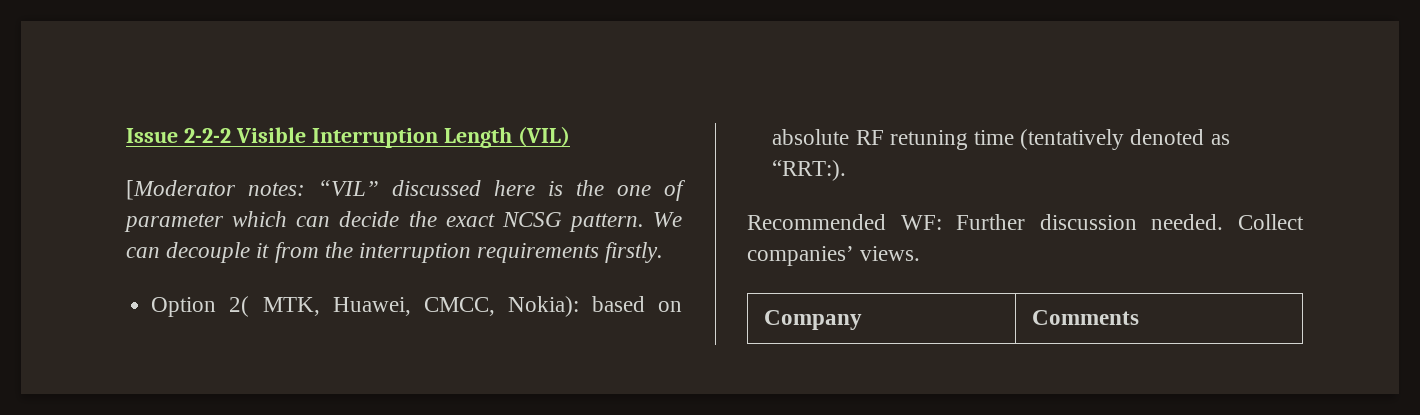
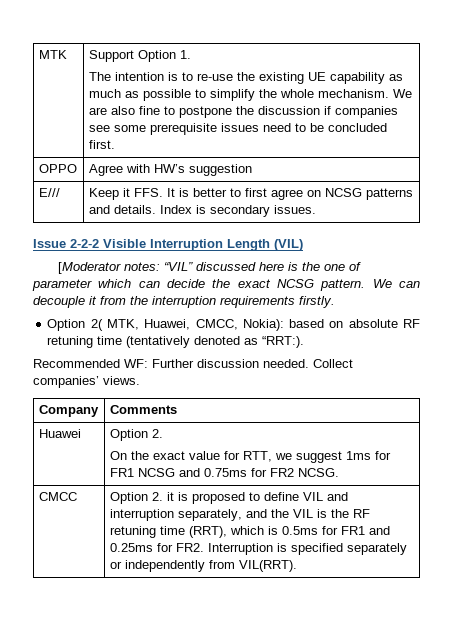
(126, 135) none -> [38,50,67,59] [88,50,191,62] [88,72,403,84] [88,89,412,101] [88,106,398,118] [88,123,387,135] [88,140,115,149] [38,164,77,173] [88,164,252,176] [38,188,60,197] [88,188,413,200] [88,205,316,217] MTK | Support Option 1. // The intention is to re-use the existing UE capability as much as possible to simplify the whole mechanism. We are also fine to postpone the discussion if companies see some prerequisite issues need to be concluded first. // OPPO | Agree with HW’s suggestion // E/// | Keep it FFS. It is better to first agree on NCSG patterns and details. Index is secondary issues. //
(1140, 317) none -> [38,429,81,438] [109,429,163,441] [109,451,391,463] [109,468,339,477] [38,492,77,501] [109,492,348,504] [109,509,370,521] [109,526,390,538] [109,543,407,555] [109,560,297,572] // Huawei | Option 2. // On the exact value for RTT, we suggest 1ms for FR1 NCSG and 0.75ms for FR2 NCSG. // CMCC | Option 2. it is proposed to define VIL and interruption separately, and the VIL is the RF retuning time (RRT), which is 0.5ms for FR1 and 0.25ms for FR2. Interruption is specified separately or independently from VIL(RRT).

